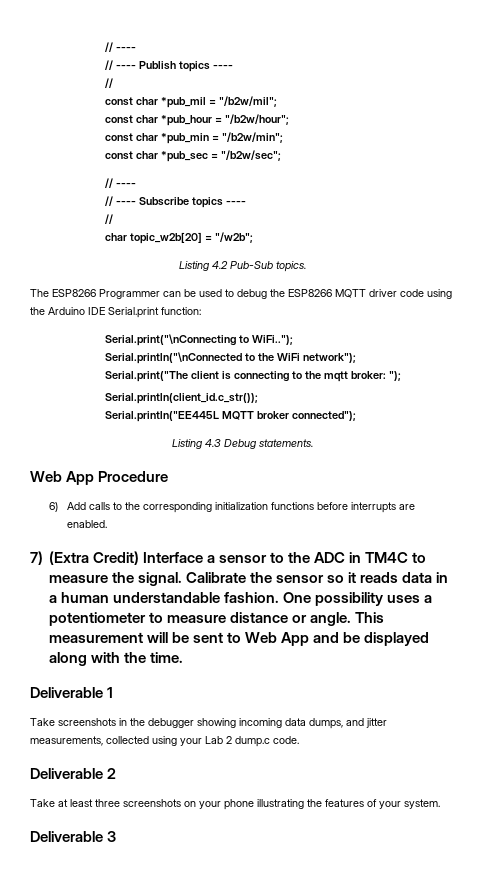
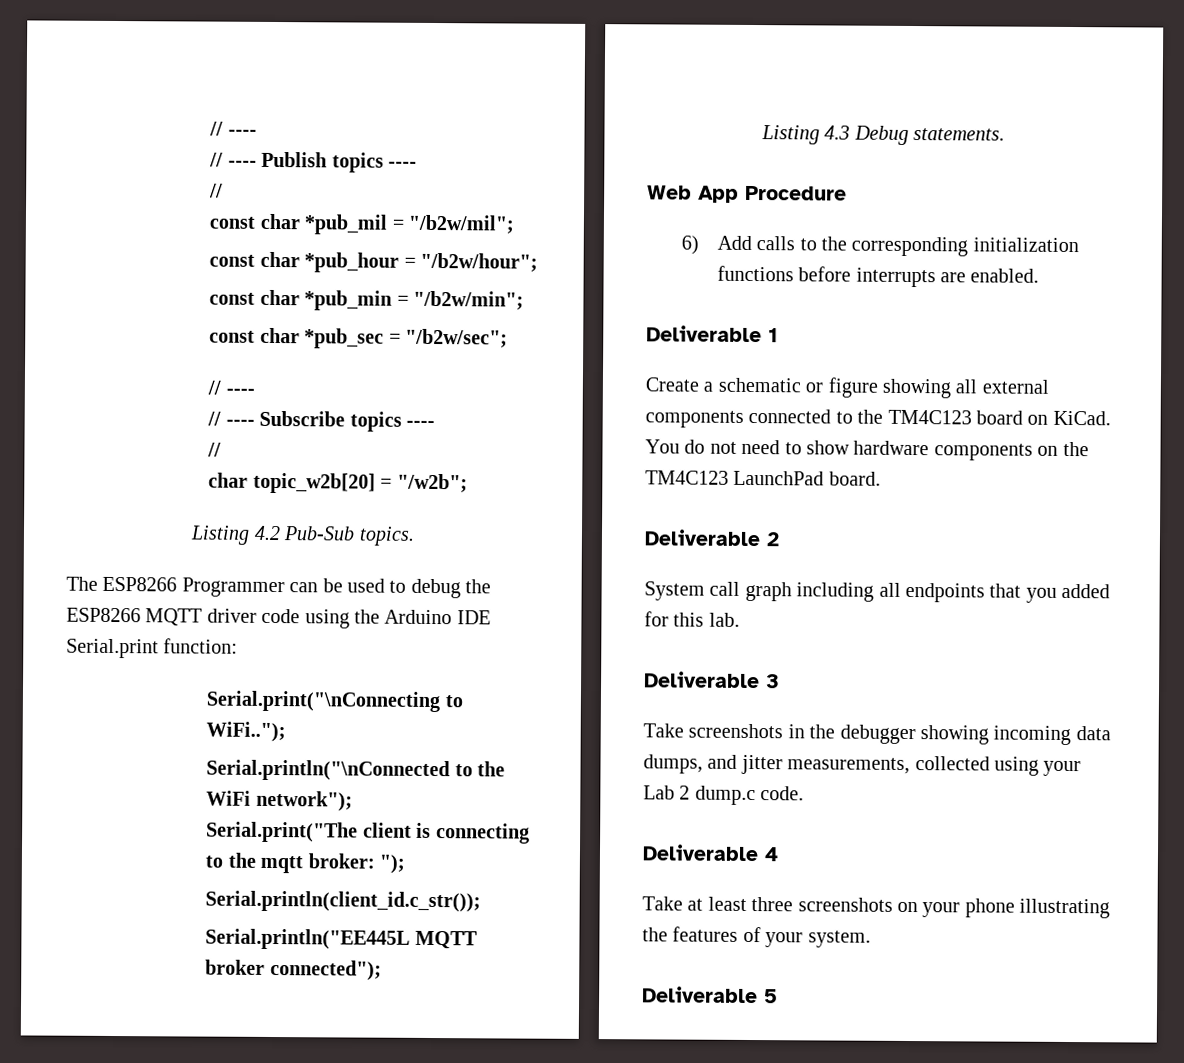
[30,551,427,565] [48,572,449,586] [48,592,432,606] [48,612,384,626] [48,632,430,646] [48,652,183,666] [30,687,114,698] 7) (Extra Credit) Interface a sensor to the ADC in TM4C to measure the signal. Calibrate the sensor so it reads data in a human understandable fashion. One possibility uses a potentiometer to measure distance or angle. This measurement will be sent to Web App and be displayed along with the time. // Deliverable 1 -> [646,325,778,343] [645,377,1049,399] [645,408,1111,428] [645,439,1089,461] [645,470,881,486] [644,529,779,547] [644,581,1111,603] [644,611,740,627] [644,671,780,689] Deliverable 1 // Create a schematic or figure showing all external components connected to the TM4C123 board on KiCad. You do not need to show hardware components on the TM4C123 LaunchPad board. // Deliverable 2 // System call graph including all endpoints that you added for this lab. // Deliverable 3
[107,768,117,779] 2 -> [764,847,779,862] 4
[107,831,117,842] 3 -> [764,989,778,1004] 5

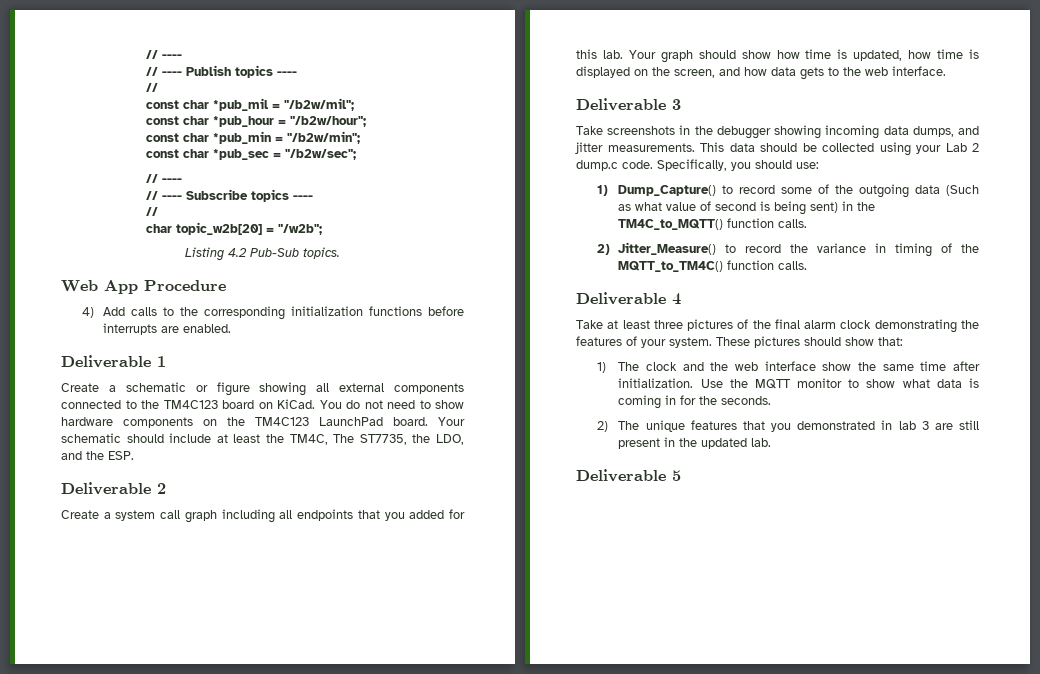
[66,576,492,599] [66,607,491,629] [66,638,239,659] [206,690,463,713] [206,721,287,743] [206,759,506,782] [206,790,353,812] [206,821,530,844] [205,852,406,874] [205,890,482,913] [205,928,478,950] [205,959,382,981] [760,125,1006,145] // The ESP8266 Programmer can be used to debug the ESP8266 MQTT driver code using the Arduino IDE Serial.print function: // Serial.print("\nConnecting to WiFi.."); // Serial.println("\nConnected to the WiFi network"); // Serial.print("The client is connecting to the mqtt broker: "); // Serial.println(client_id.c_str()); // Serial.println("EE445L MQTT broker connected"); // Listing 4.3 Debug statements. -> (340, 253) none
[681,235,700,255] 6) -> [82,307,95,318] 4)
(881, 478) none -> [438,417,465,426] [61,433,465,445] [61,451,134,460] Your schematic should include at least the TM4C, The ST7735, the LDO, and the ESP.
[644,581,705,601] System -> [61,510,156,521] Create a system
(740, 619) none -> [628,49,979,63] [576,66,946,80] Your graph should show how time is updated, how time is displayed on the screen, and how data gets to the web interface.
[787,757,911,775] measurements, -> [607,142,817,152] measurements. This data should be
(805, 793) none -> [657,159,819,171] [597,184,980,198] [618,201,876,215] [618,218,808,230] [597,242,980,257] [618,260,808,272] Specifically, you should use: // 1) Dump_Capture() to record some of the outgoing data (Such as what value of second is being sent) in the TM4C_to_MQTT() function calls. // 2) Jitter_Measure() to record the variance in timing of the MQTT_to_TM4C() function calls.
[797,897,1111,919] screenshots on your phone illustrating -> [687,319,957,333] pictures of the final alarm clock demonstrating
(871, 939) none -> [716,336,903,348] [597,361,980,373] [618,378,979,389] [618,395,772,409] [597,420,979,432] [618,437,772,449] These pictures should show that: // 1) The clock and the web interface show the same time after initialization. Use the MQTT monitor to show what data is coming in for the seconds. // 2) The unique features that you demonstrated in lab 3 are still present in the updated lab.

